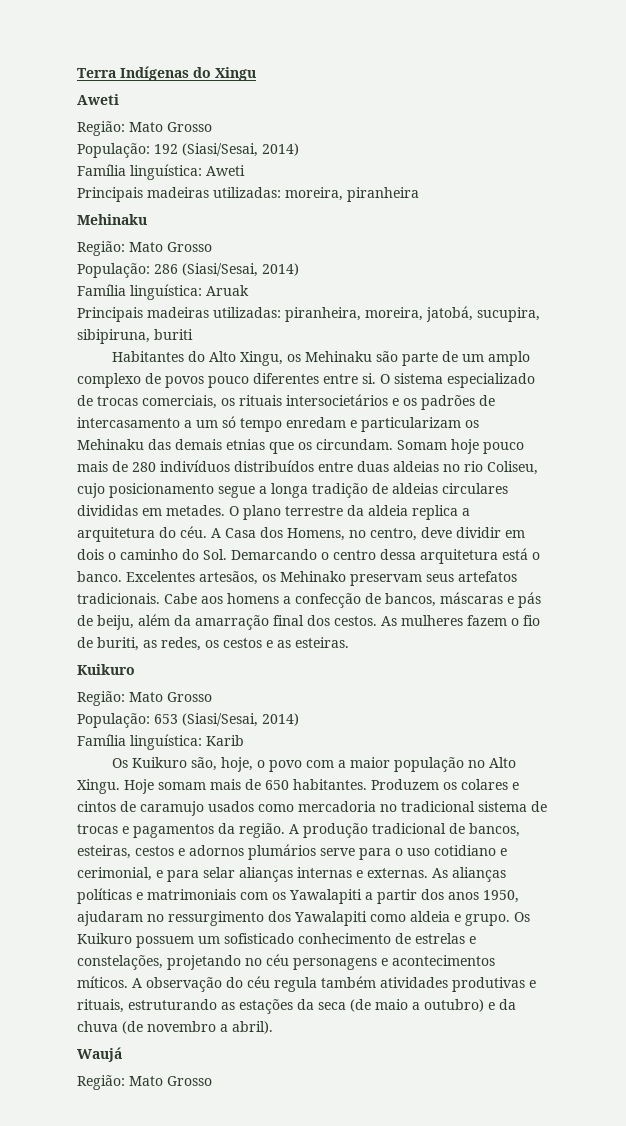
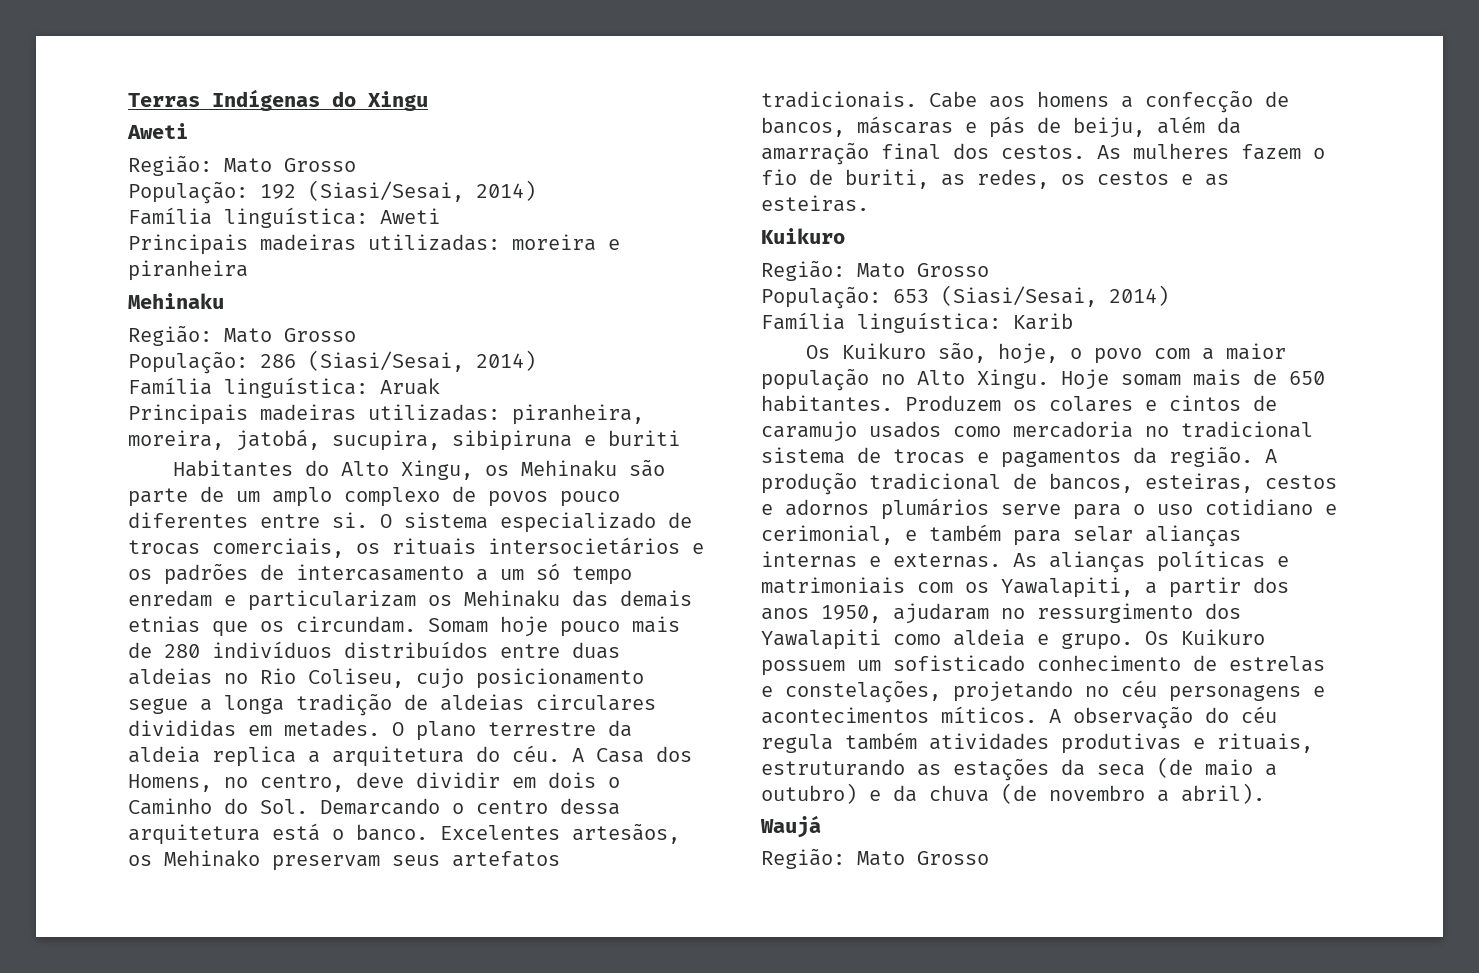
[77,68,116,78] Terra -> [128,93,200,107] Terras
[285,187,343,201] moreira, -> [512,234,620,251] moreira e
[77,329,150,344] sibipiruna, -> [452,430,596,451] sibipiruna e
[464,461,483,472] rio -> [260,668,296,684] Rio
[120,549,178,560] caminho -> [128,798,212,815] Caminho
(163, 874) none -> [929,524,1001,542] também
[289,889,362,904] Yawalapiti -> [1001,577,1133,598] Yawalapiti,

